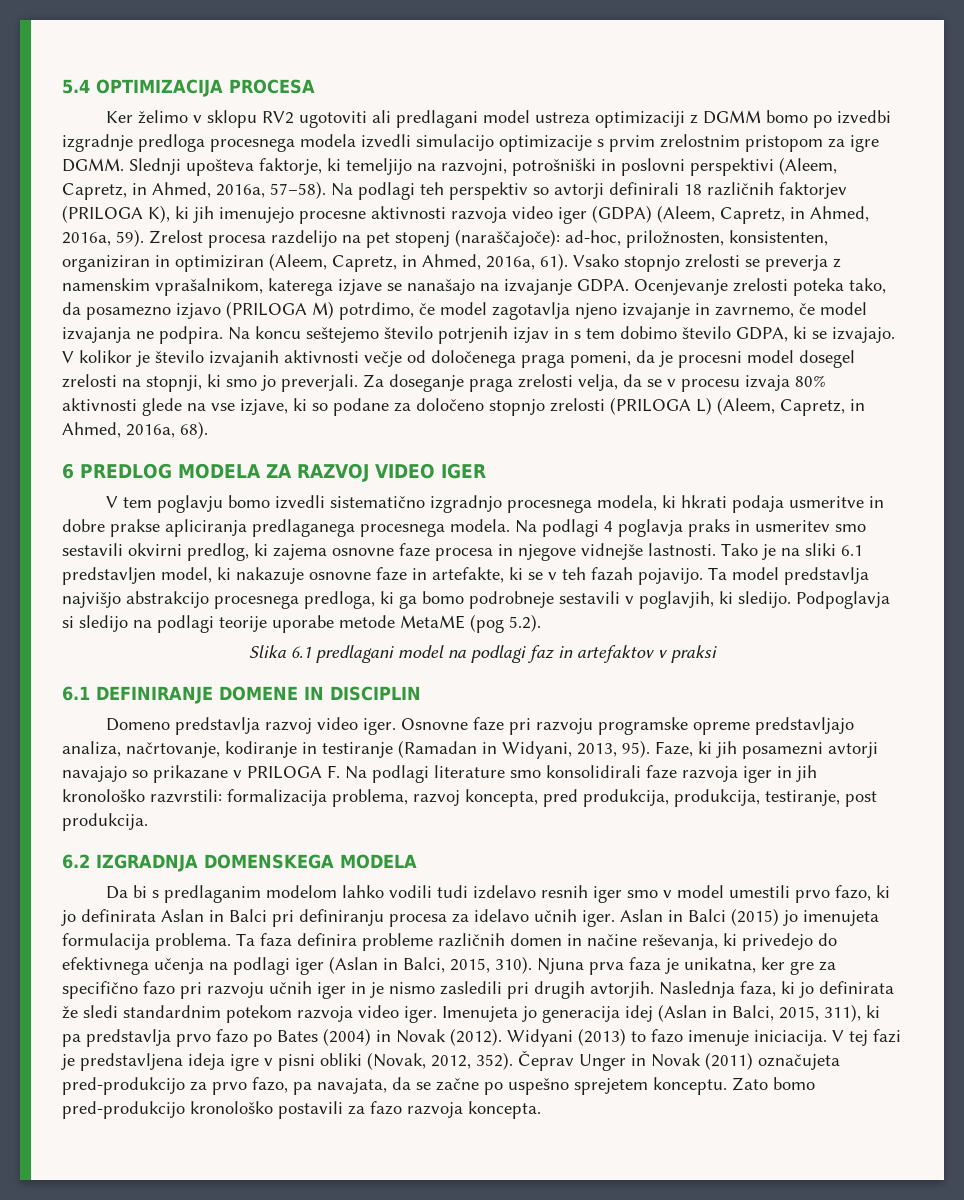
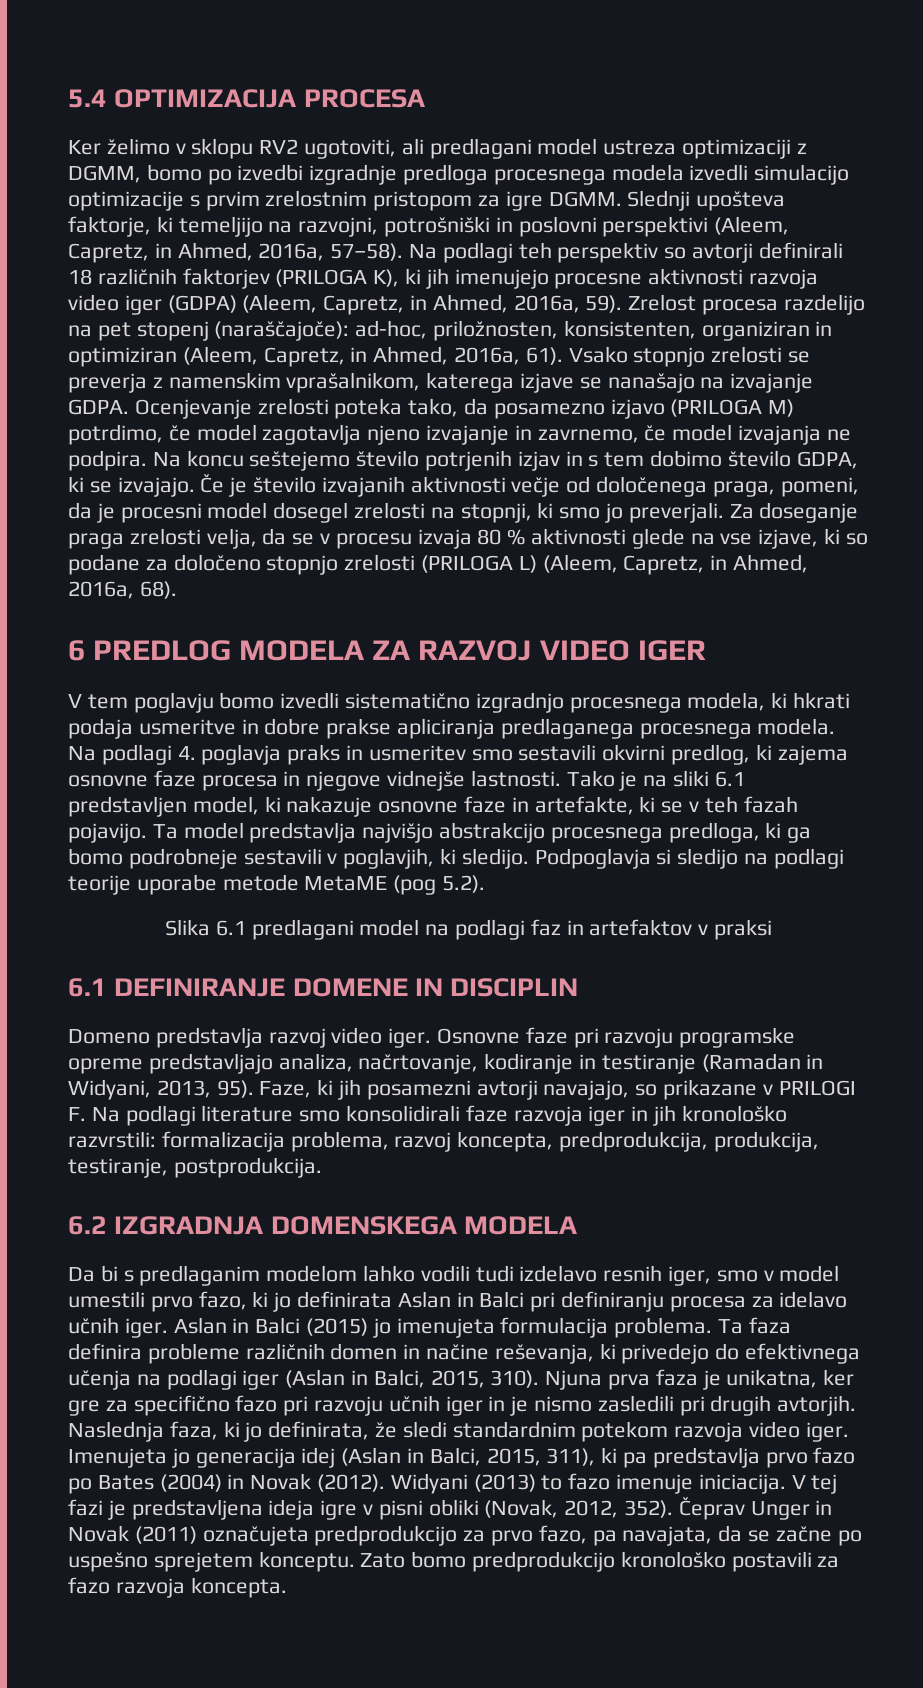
[298,111,367,128] ugotoviti -> [304,139,397,159] ugotoviti,
[702,110,761,124] DGMM -> [68,165,141,183] DGMM,
[62,350,132,363] V kolikor -> [200,474,225,493] Če
[521,354,565,368] praga -> [712,481,775,497] praga,
[795,375,826,387] 80% -> [477,529,526,545] 80 %
[604,521,613,532] 4 -> [177,746,196,760] 4.
[62,766,127,782] navajajo -> [543,1080,630,1100] navajajo,
[247,766,322,779] PRILOGA -> [778,1080,856,1096] PRILOGI
[543,789,877,807] [62,813,148,831] pred produkcija, produkcija, testiranje, post produkcija. -> [559,1131,819,1152] [68,1157,322,1178] predprodukcija, produkcija, testiranje, postprodukcija.
[592,886,622,903] iger -> [668,1266,712,1286] iger,
[819,981,894,994] definirata -> [268,1421,370,1440] definirata,
[62,1077,185,1095] pred-produkcijo -> [314,1525,458,1546] predprodukcijo
[62,1101,185,1119] pred-produkcijo -> [472,1551,616,1572] predprodukcijo

